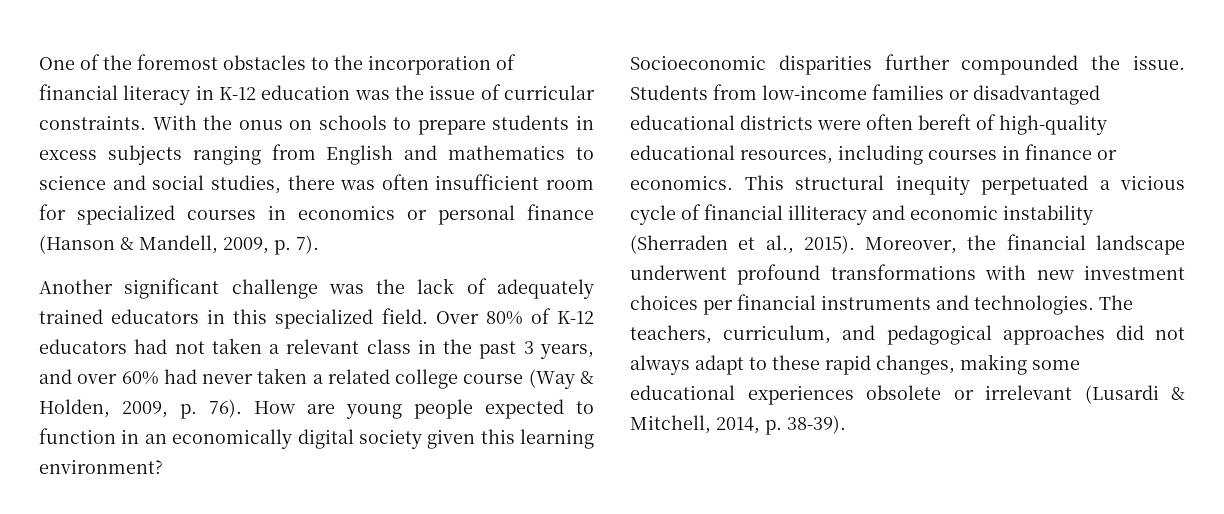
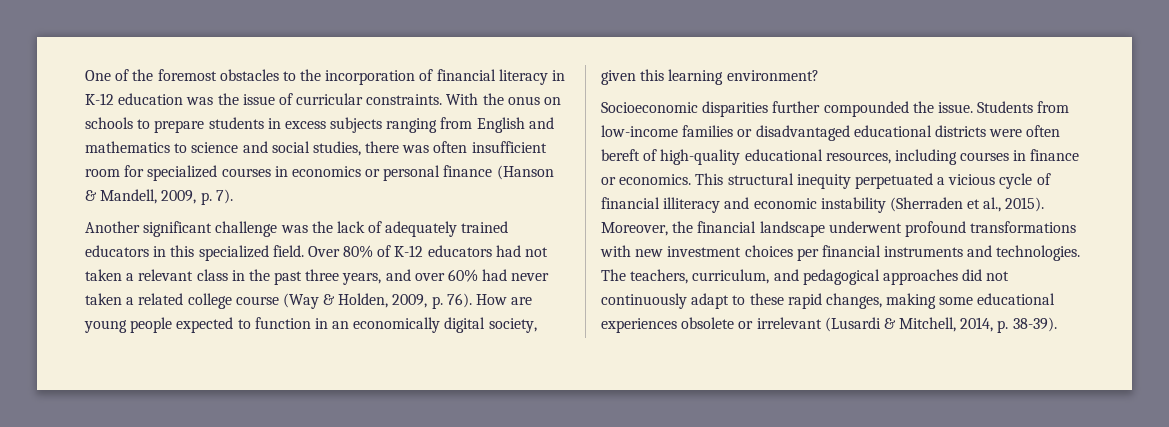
[523,341,534,354] 3 -> [305,269,340,281] three
[358,429,422,449] society -> [488,318,537,333] society,
[630,355,690,375] always -> [601,293,687,309] continuously

